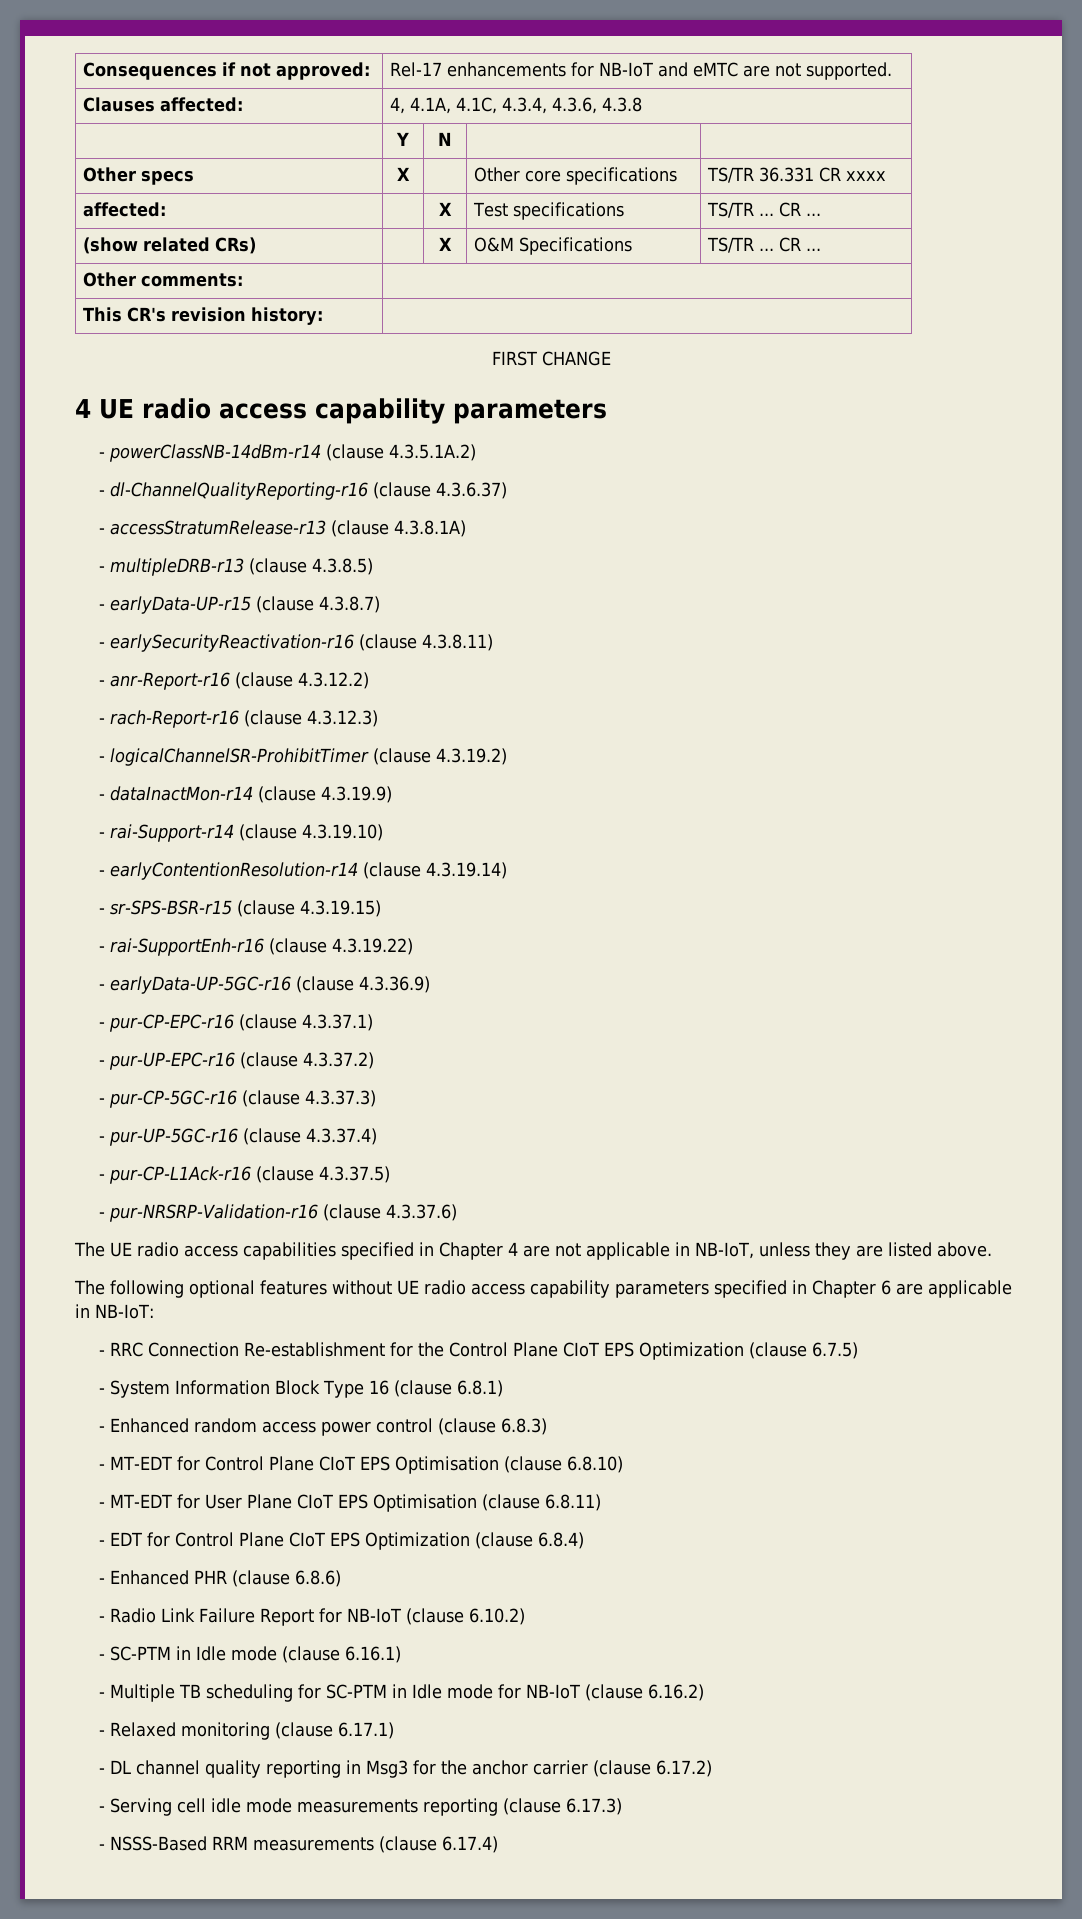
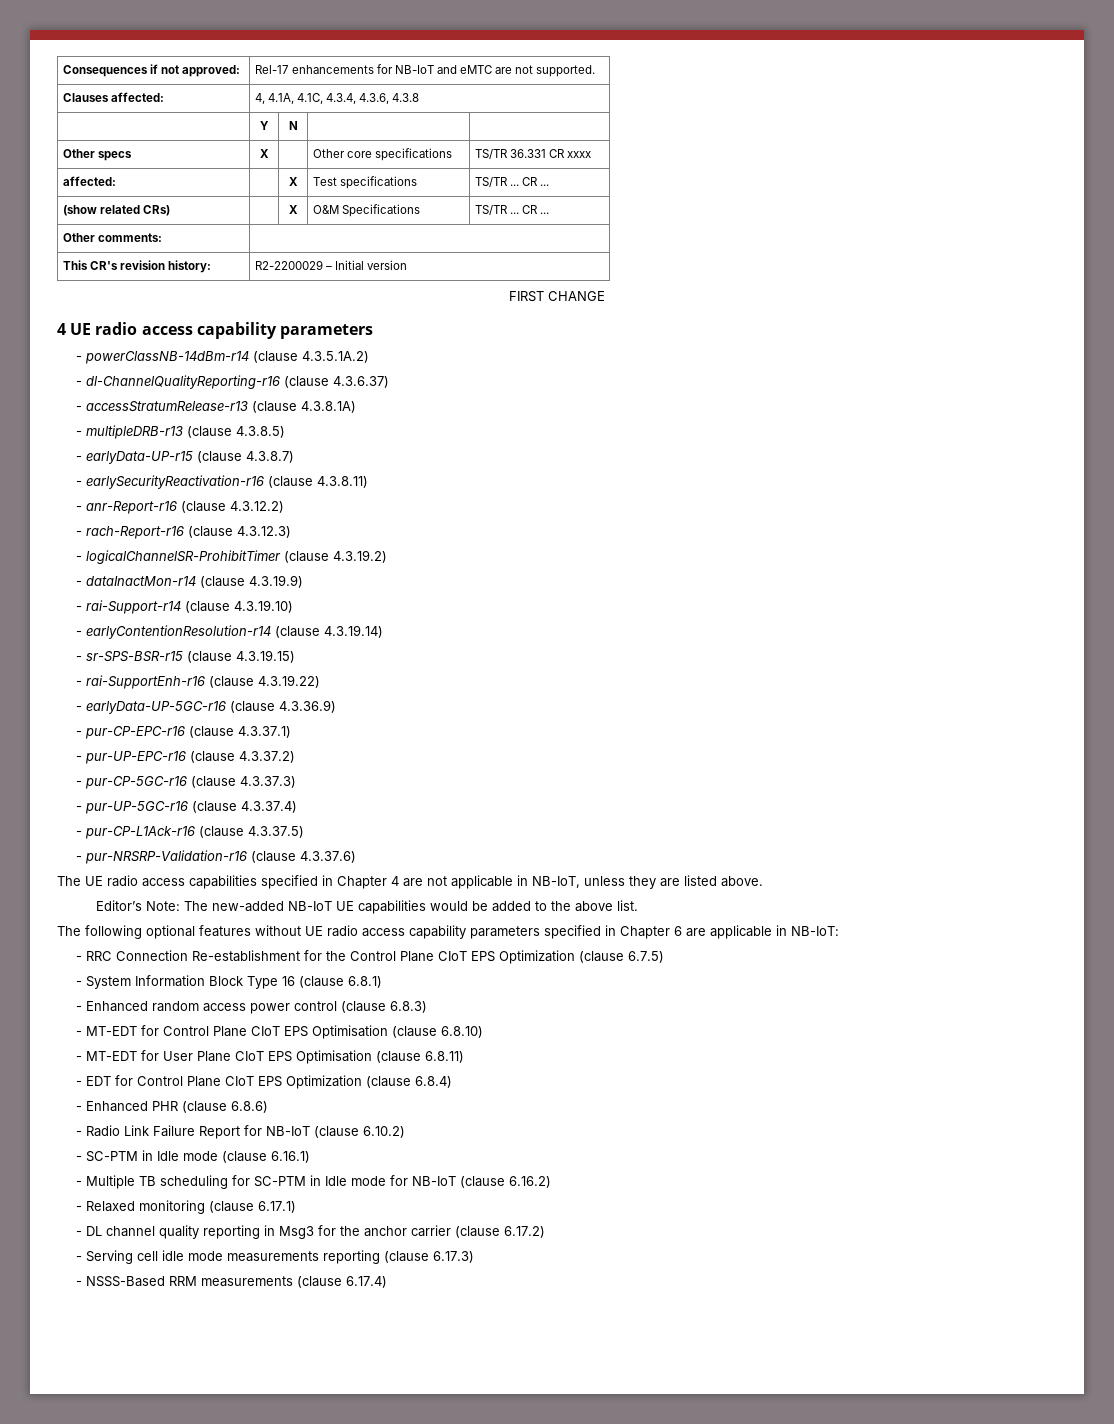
(323, 316) none -> [254,260,407,270] R2-2200029 – Initial version
(992, 1249) none -> [95,900,638,914] // Editor’s Note: The new-added NB-IoT UE capabilities would be added to the above list.

